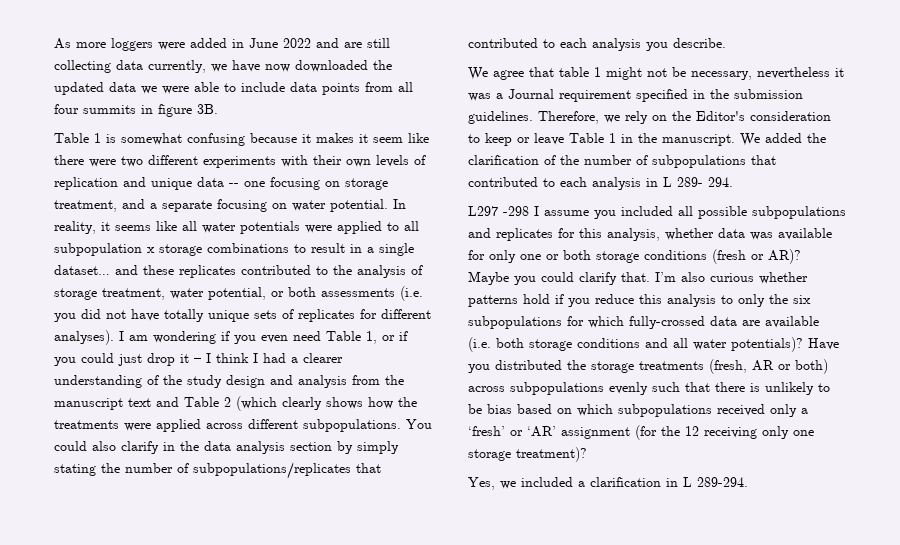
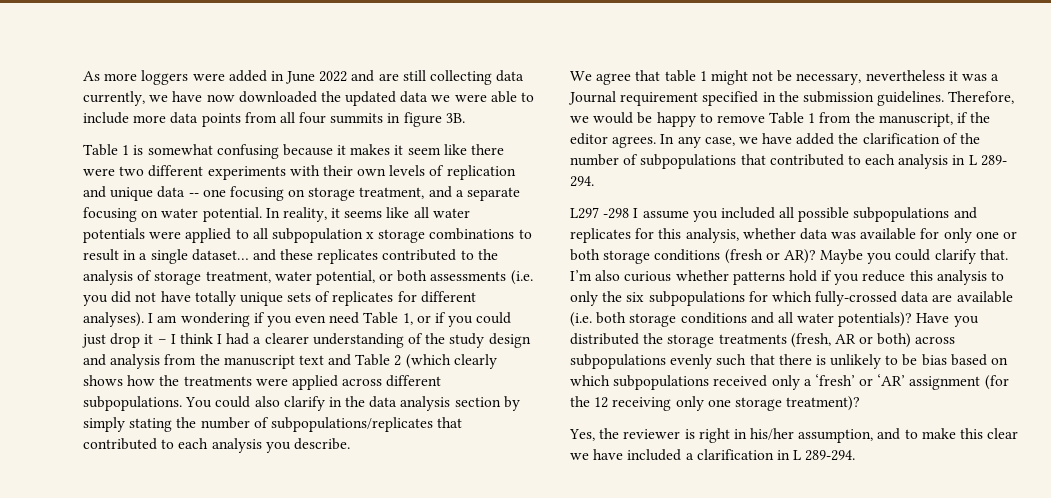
(285, 87) none -> [133,115,167,123] more
[625,111,831,124] [468,133,760,146] rely on the Editor's consideration to keep or leave Table 1 in the manuscript. We -> [593,112,991,127] [570,133,793,148] would be happy to remove Table 1 from the manuscript, if the editor agrees. In any case, we have
[500,481,516,489] we -> [599,428,1019,443] [570,449,624,460] the reviewer is right in his/her assumption, and to make this clear we have

